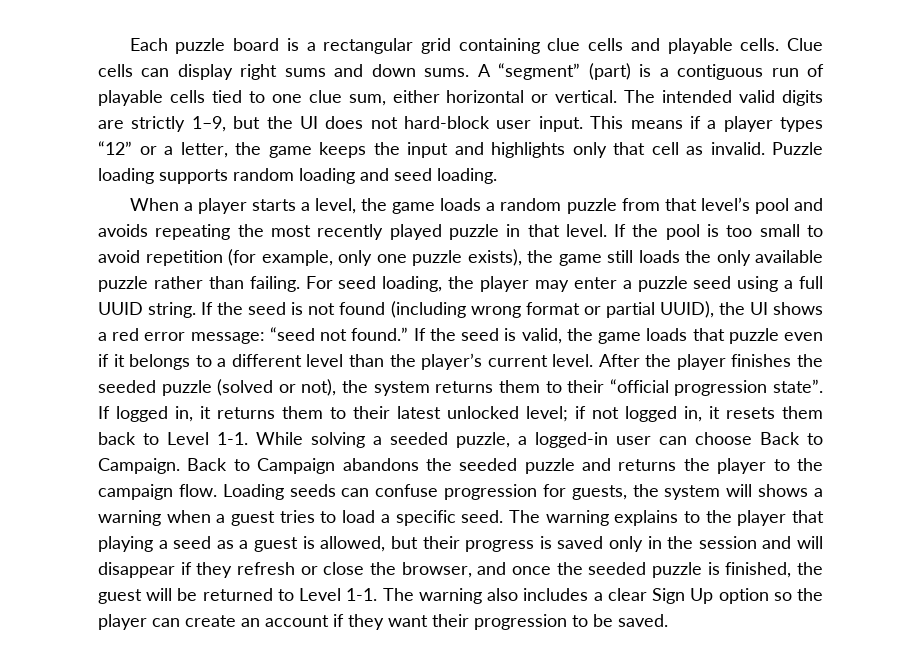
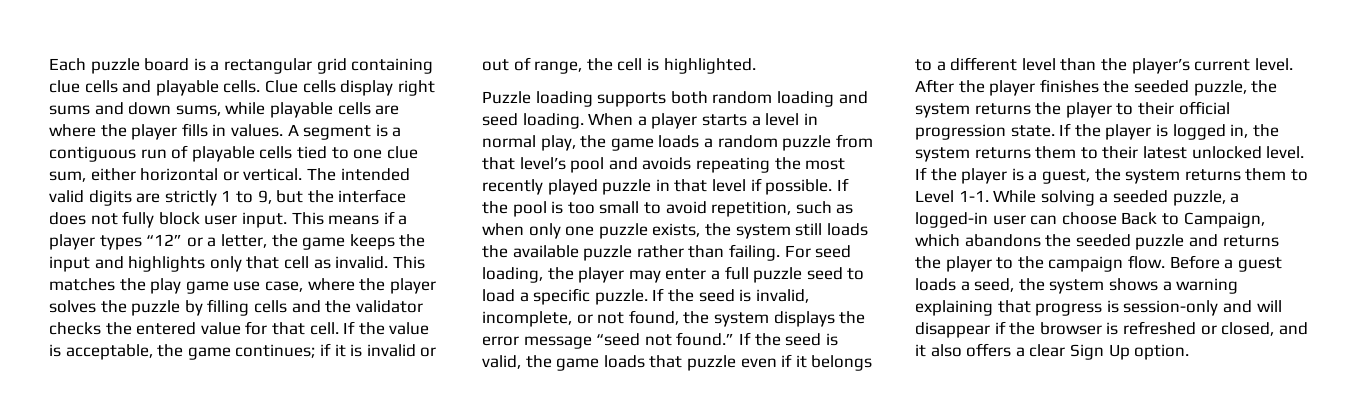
[141,68,170,77] can -> (336, 86) none
[424,63,631,80] sums. A “segment” (part) -> [175,102,400,118] [49,123,372,140] sums, while playable cells are where the player fills in values. A segment
[191,116,226,132] 1–9, -> [221,190,272,204] 1 to 9,
[299,116,318,129] UI -> [338,189,407,203] interface
[404,116,490,129] hard-block -> [122,211,200,228] fully block
(765, 148) none -> [392,256,425,269] [49,278,436,294] [49,299,423,316] [49,321,430,335] [49,343,437,360] [482,57,756,74] This matches the play game use case, where the player solves the puzzle by filling cells and the validator checks the entered value for that cell. If the value is acceptable, the game continues; if it is invalid or out of range, the cell is highlighted. //
(228, 176) none -> [670,91,708,104] both
(497, 176) // -> (584, 121) none
[315,198,357,214] level, -> [765,113,818,126] [482,135,576,151] level in normal play,
[565,224,607,237] level. -> [711,178,833,195] level if possible.
[145,249,602,266] repetition (for example, only one puzzle exists), the game -> [711,201,854,217] [482,223,791,239] repetition, such as when only one puzzle exists, the system
[716,250,751,266] only -> (508, 251) none
(632, 284) none -> [724,266,749,280] full
[737,276,823,292] [98,301,823,318] [98,328,265,344] using a full UUID string. If the seed is not found (including wrong format or partial UUID), the UI shows a red error message: -> [847,268,865,280] [482,288,809,305] [482,310,866,327] [482,336,592,349] to load a specific puzzle. If the seed is invalid, incomplete, or not found, the system displays the error message
[161,379,337,396] puzzle (solved or not), -> [1193,80,1278,96] [915,101,1230,118] [915,123,1249,140] puzzle, the system returns the player to their official progression state. If the player is logged in,
[609,379,824,396] [98,406,823,422] [98,432,136,445] “official progression state”. If logged in, it returns them to their latest unlocked level; if not logged in, it resets them back -> [1142,146,1305,159] [915,167,1287,184] latest unlocked level. If the player is a guest, the system returns them
[98,458,336,474] Campaign. Back to Campaign -> [1183,212,1265,228] [915,234,960,247] Campaign, which
[222,484,753,500] Loading seeds can confuse progression for guests, the system will -> [1169,255,1282,272] [915,278,1105,294] Before a guest loads a seed, the system
[166,510,824,526] [98,536,823,552] [98,562,823,578] [98,588,824,604] [98,614,668,630] when a guest tries to load a specific seed. The warning explains to the player that playing a seed as a guest is allowed, but their progress is saved only in the session and will disappear if they refresh or close the browser, and once the seeded puzzle is finished, the guest will be returned to Level 1-1. The warning also includes a clear Sign Up option so the player can create an account if they want their progression to be saved. -> [915,300,1282,316] [915,321,1308,338] [915,343,1190,360] explaining that progress is session-only and will disappear if the browser is refreshed or closed, and it also offers a clear Sign Up option.

